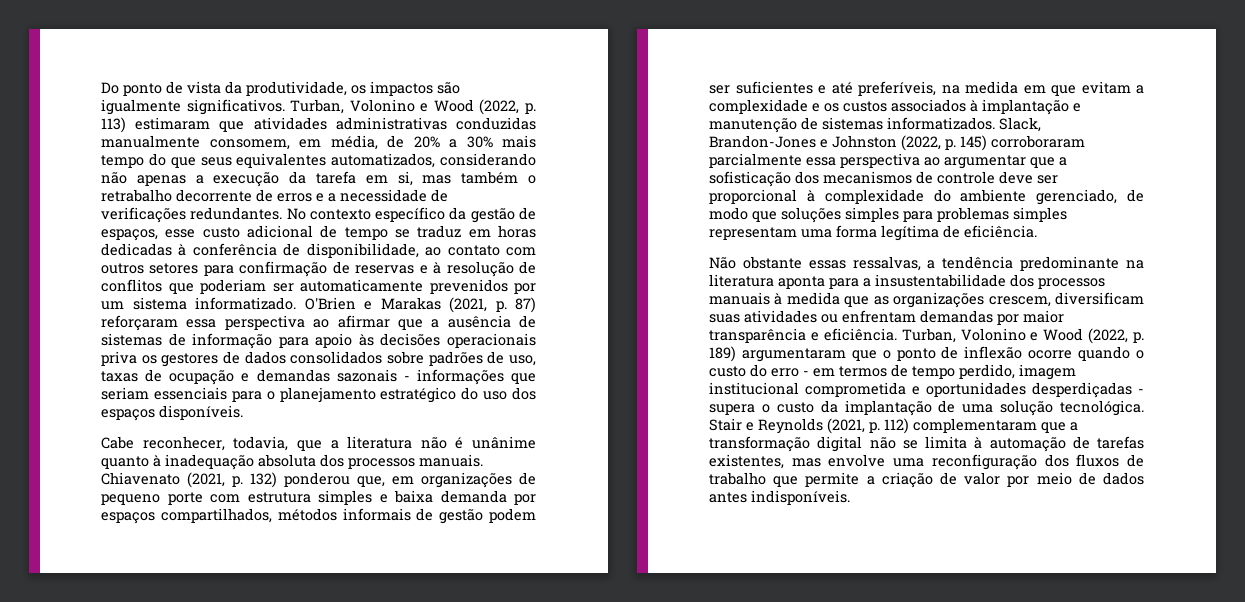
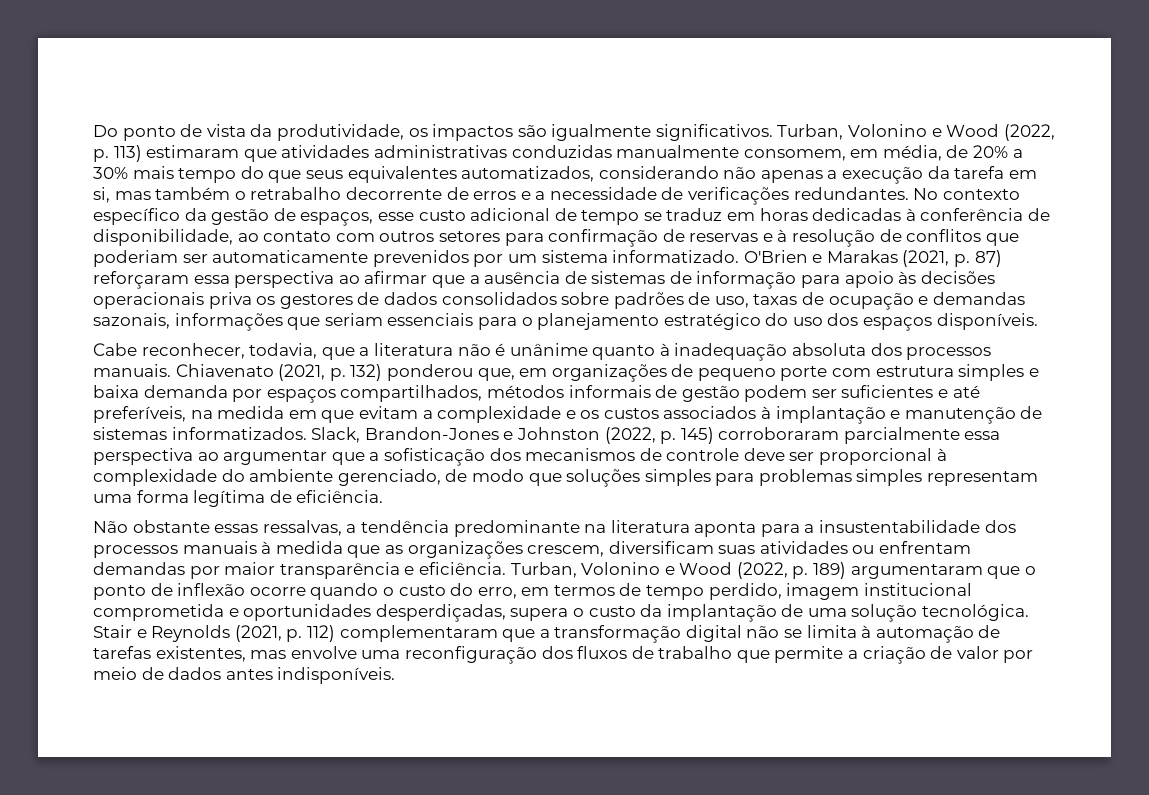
[336,369,410,382] sazonais - -> [93,313,170,329] sazonais,
[771,368,809,377] erro - -> [477,587,517,599] erro,
[1032,382,1144,398] desperdiçadas - -> [375,604,506,622] desperdiçadas,

